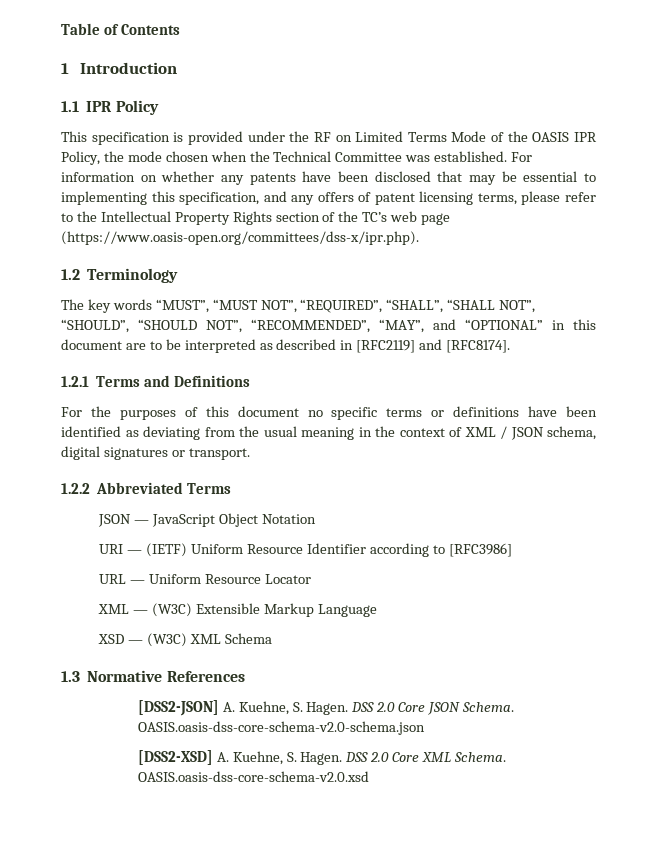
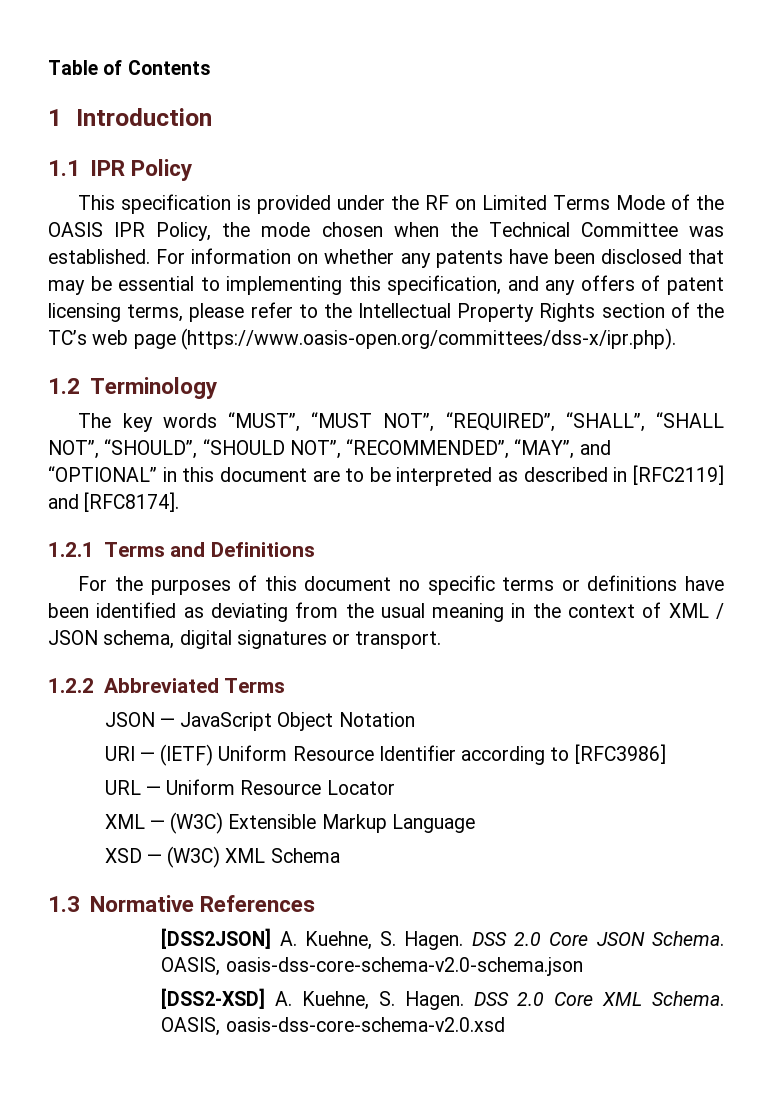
[137,700,219,716] [DSS2-JSON] -> [161,928,272,949] [DSS2JSON]
[137,721,425,735] OASIS.oasis-dss-core-schema-v2.0-schema.json -> [161,957,583,976] OASIS, oasis-dss-core-schema-v2.0-schema.json
[137,771,369,782] OASIS.oasis-dss-core-schema-v2.0.xsd -> [161,1017,505,1036] OASIS, oasis-dss-core-schema-v2.0.xsd

